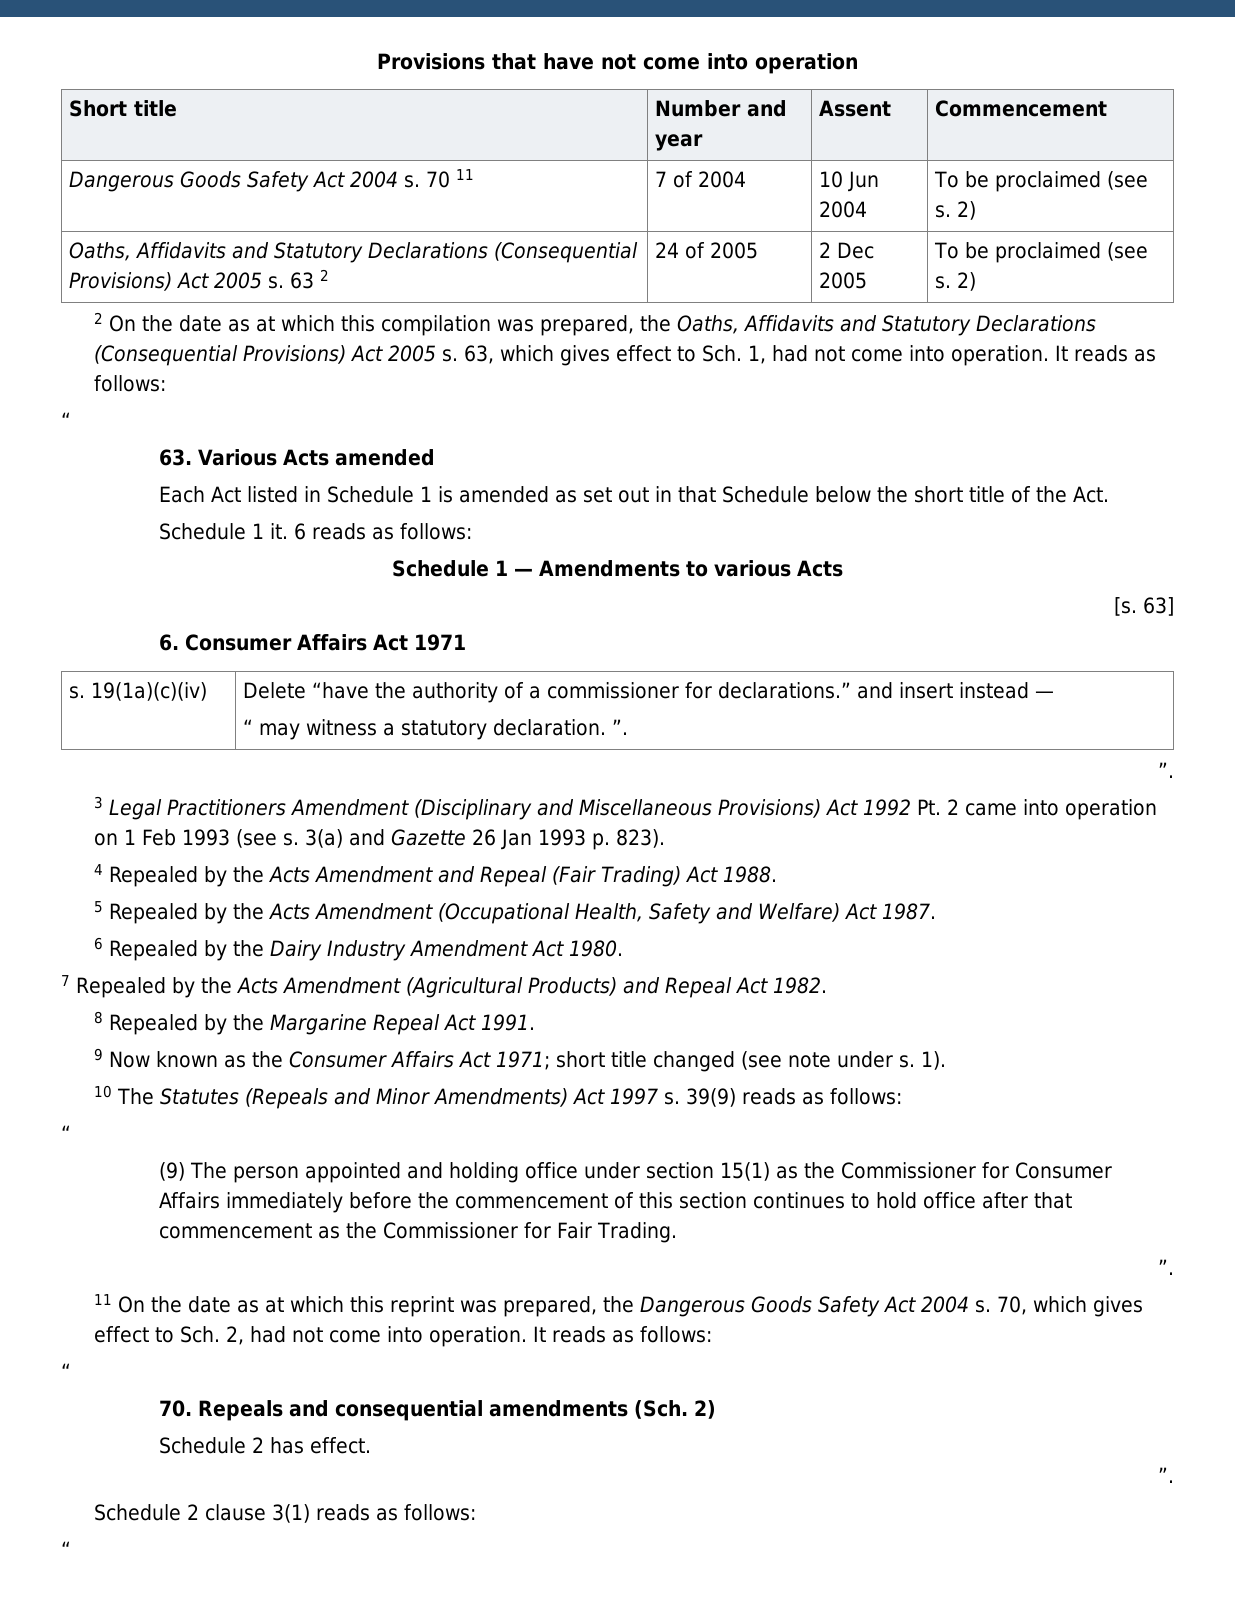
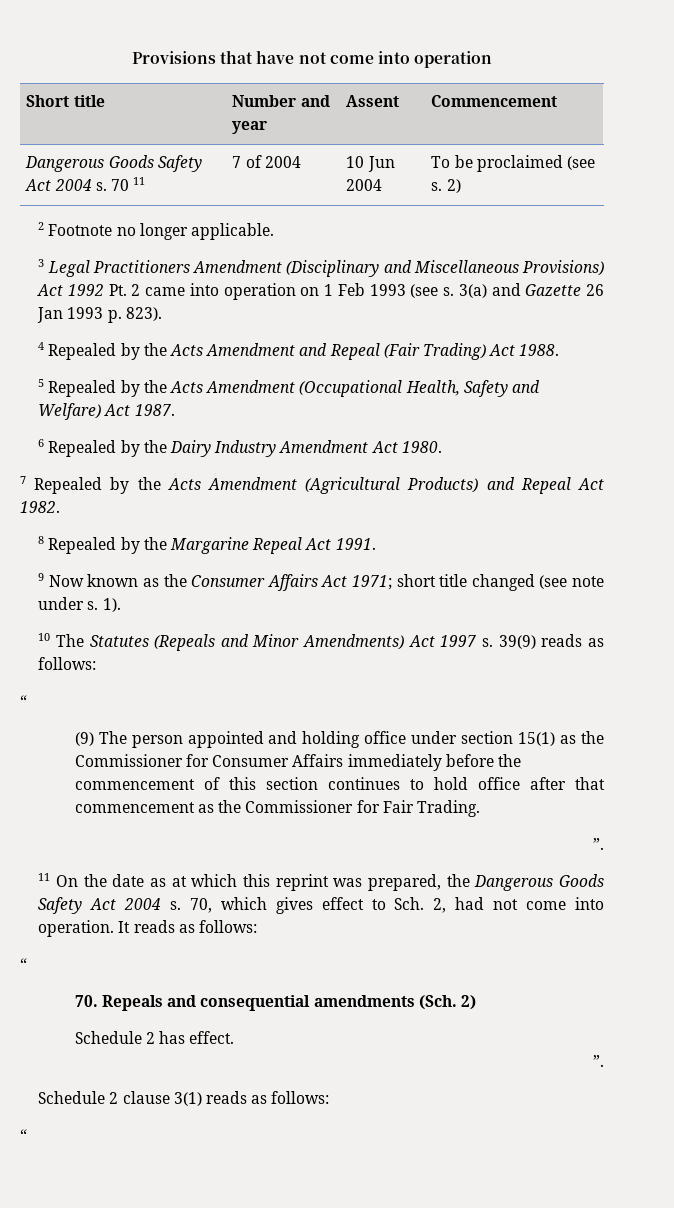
[69,242,639,263] [69,269,330,291] [655,242,759,259] [819,242,875,259] [819,272,868,289] [934,242,1149,263] [935,272,977,291] [93,312,1096,336] [93,345,1156,366] [93,375,166,392] [61,412,71,428] [158,449,436,466] [158,486,1109,503] [158,523,472,540] [392,560,843,577] [1114,597,1174,616] [158,634,466,651] [69,682,208,701] [243,682,1055,703] [243,719,629,740] [1158,762,1174,778] // Oaths, Affidavits and Statutory Declarations (Consequential Provisions) Act 2005 s. 63 2 | 24 of 2005 | 2 Dec 2005 | To be proclaimed (see s. 2) // 2 On the date as at which this compilation was prepared, the Oaths, Affidavits and Statutory Declarations (Consequential Provisions) Act 2005 s. 63, which gives effect to Sch. 1, had not come into operation. It reads as follows: // “ // 63. Various Acts amended // Each Act listed in Schedule 1 is amended as set out in that Schedule below the short title of the Act. // Schedule 1 it. 6 reads as follows: // Schedule 1 — Amendments to various Acts // [s. 63] // 6. Consumer Affairs Act 1971 // s. 19(1a)(c)(iv) | Delete “have the authority of a commissioner for declarations.” and insert instead — // “ may witness a statutory declaration. ”. // ”. -> [38,222,274,240] // 2 Footnote no longer applicable.

